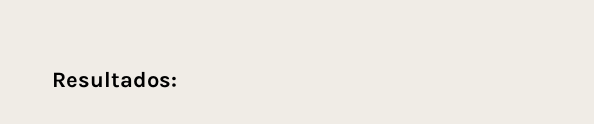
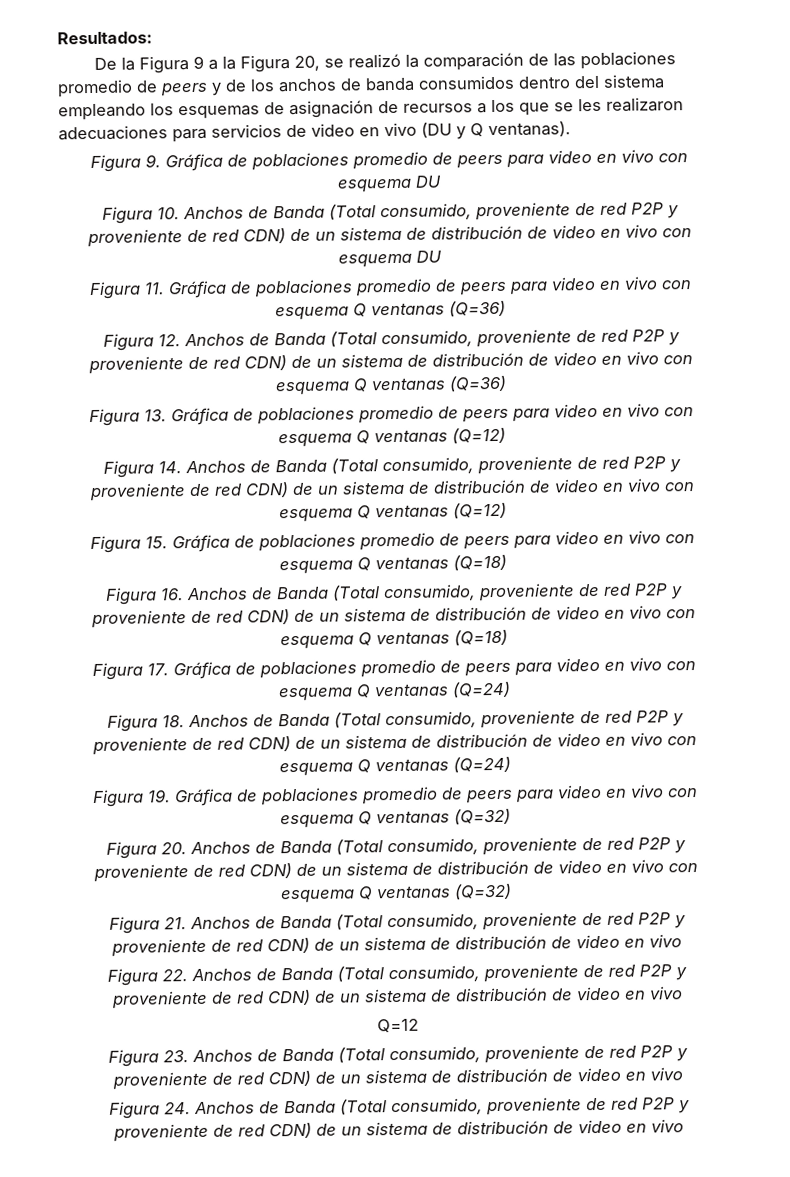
(177, 79) none -> [93,51,676,74] [57,74,665,98] [58,97,684,121] [58,121,571,143] [89,149,688,173] [337,175,442,193] [101,202,679,224] [86,224,692,248] [338,250,442,268] [88,276,692,300] [275,300,506,321] [102,329,680,351] [87,351,693,375] [275,375,507,396] [89,403,694,427] [277,427,506,448] [103,456,681,478] [88,478,695,502] [278,502,507,523] [90,530,695,554] [278,554,507,575] [104,583,683,605] [90,605,696,629] [279,629,508,650] [91,657,696,681] [277,681,511,702] [106,710,684,732] [91,732,697,756] [278,756,511,777] [92,784,698,808] [280,808,511,829] [106,837,686,859] [92,859,698,883] [280,883,512,904] [108,912,686,934] [110,934,682,957] [107,964,687,986] [110,986,683,1009] [376,1018,419,1033] [108,1045,688,1067] [111,1067,683,1090] [108,1097,690,1119] [112,1119,684,1142] // De la Figura 9 a la Figura 20, se realizó la comparación de las poblaciones promedio de peers y de los anchos de banda consumidos dentro del sistema empleando los esquemas de asignación de recursos a los que se les realizaron adecuaciones para servicios de video en vivo (DU y Q ventanas). // Figura 9. Gráfica de poblaciones promedio de peers para video en vivo con esquema DU // Figura 10. Anchos de Banda (Total consumido, proveniente de red P2P y proveniente de red CDN) de un sistema de distribución de video en vivo con esquema DU // Figura 11. Gráfica de poblaciones promedio de peers para video en vivo con esquema Q ventanas (Q=36) // Figura 12. Anchos de Banda (Total consumido, proveniente de red P2P y proveniente de red CDN) de un sistema de distribución de video en vivo con esquema Q ventanas (Q=36) // Figura 13. Gráfica de poblaciones promedio de peers para video en vivo con esquema Q ventanas (Q=12) // Figura 14. Anchos de Banda (Total consumido, proveniente de red P2P y proveniente de red CDN) de un sistema de distribución de video en vivo con esquema Q ventanas (Q=12) // Figura 15. Gráfica de poblaciones promedio de peers para video en vivo con esquema Q ventanas (Q=18) // Figura 16. Anchos de Banda (Total consumido, proveniente de red P2P y proveniente de red CDN) de un sistema de distribución de video en vivo con esquema Q ventanas (Q=18) // Figura 17. Gráfica de poblaciones promedio de peers para video en vivo con esquema Q ventanas (Q=24) // Figura 18. Anchos de Banda (Total consumido, proveniente de red P2P y proveniente de red CDN) de un sistema de distribución de video en vivo con esquema Q ventanas (Q=24) // Figura 19. Gráfica de poblaciones promedio de peers para video en vivo con esquema Q ventanas (Q=32) // Figura 20. Anchos de Banda (Total consumido, proveniente de red P2P y proveniente de red CDN) de un sistema de distribución de video en vivo con esquema Q ventanas (Q=32) // Figura 21. Anchos de Banda (Total consumido, proveniente de red P2P y proveniente de red CDN) de un sistema de distribución de video en vivo // Figura 22. Anchos de Banda (Total consumido, proveniente de red P2P y proveniente de red CDN) de un sistema de distribución de video en vivo // Q=12 // Figura 23. Anchos de Banda (Total consumido, proveniente de red P2P y proveniente de red CDN) de un sistema de distribución de video en vivo // Figura 24. Anchos de Banda (Total consumido, proveniente de red P2P y proveniente de red CDN) de un sistema de distribución de video en vivo

